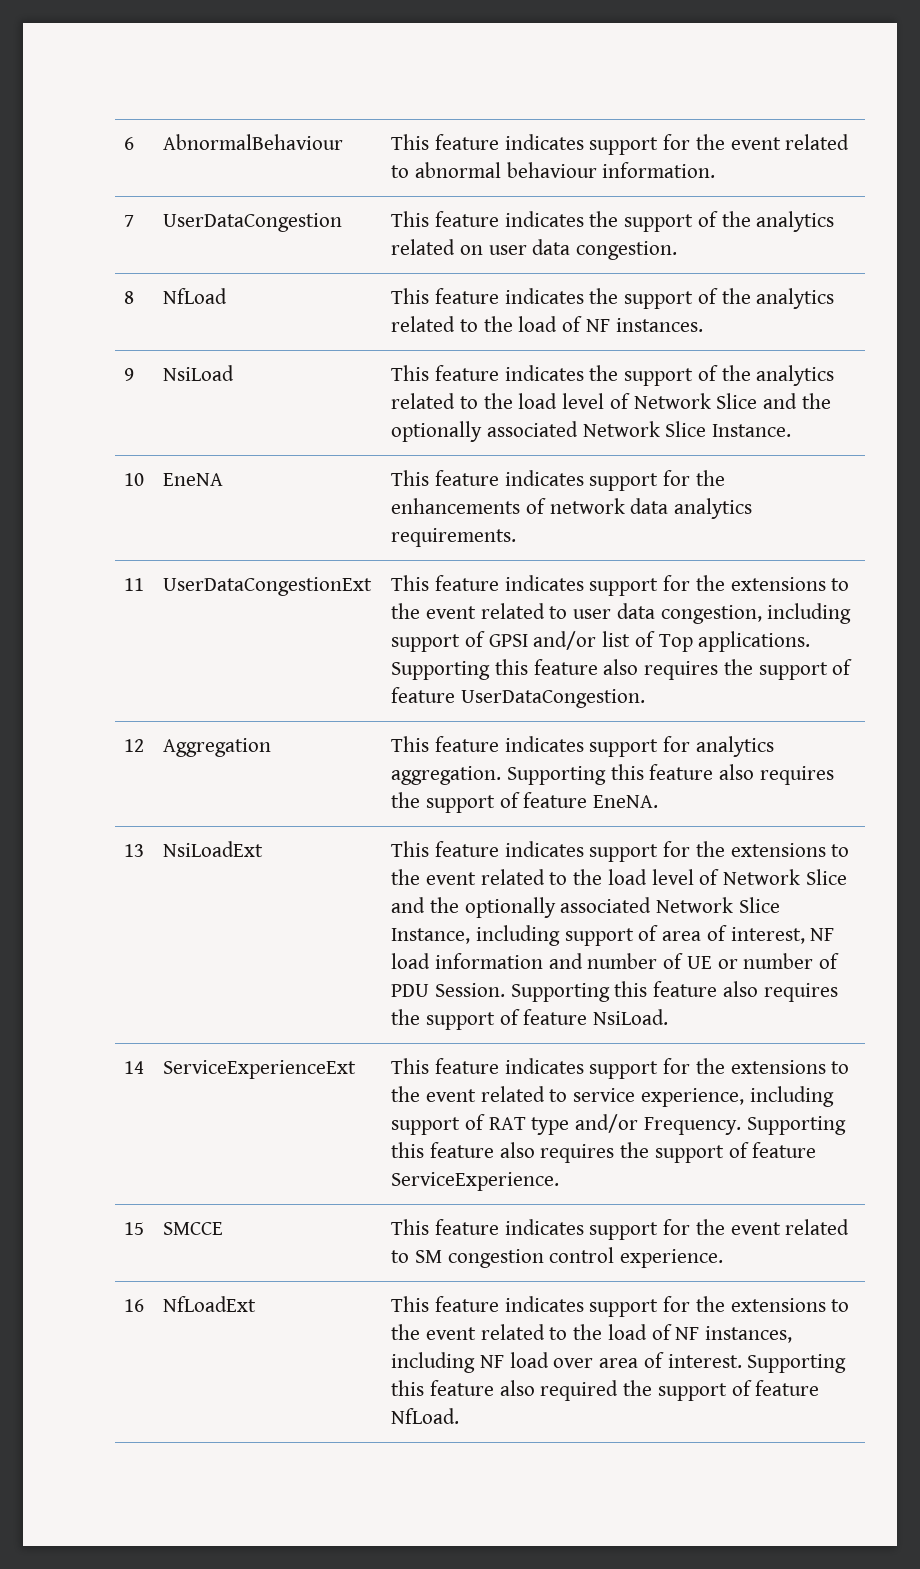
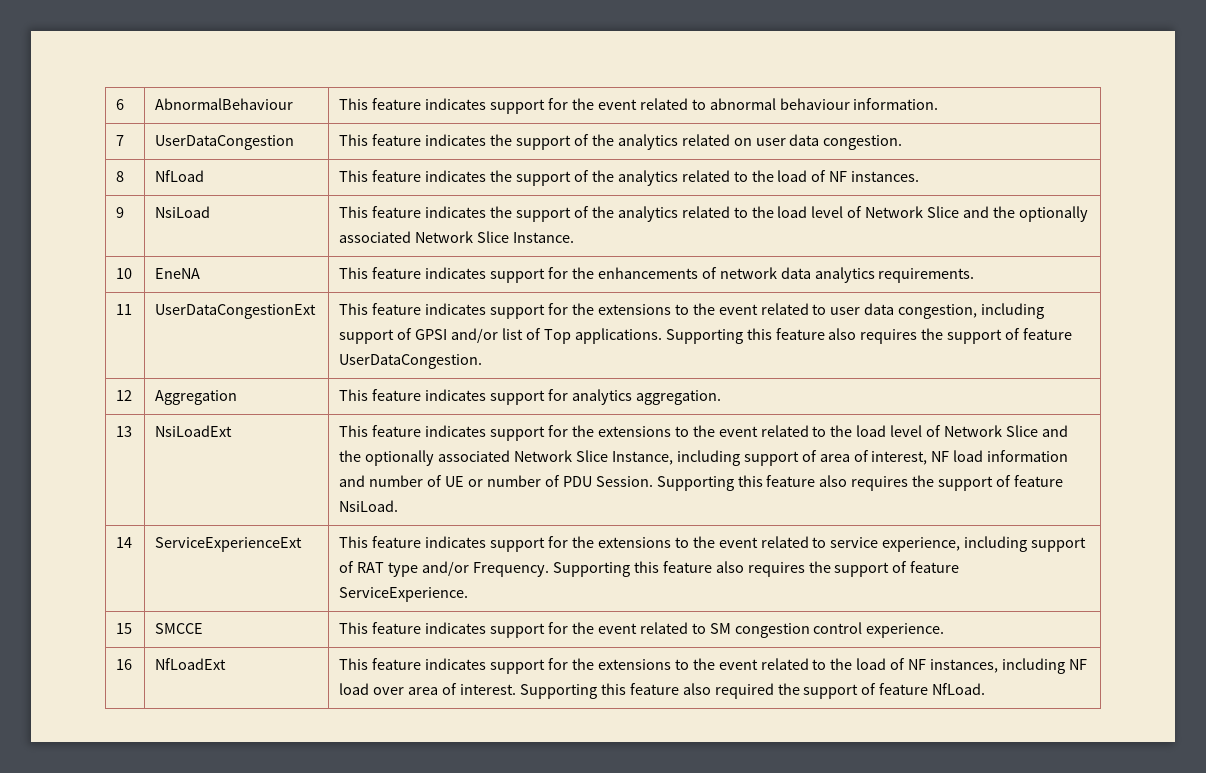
[507,764,834,785] [391,792,659,813] Supporting this feature also requires the support of feature EneNA. -> (721, 397) none

